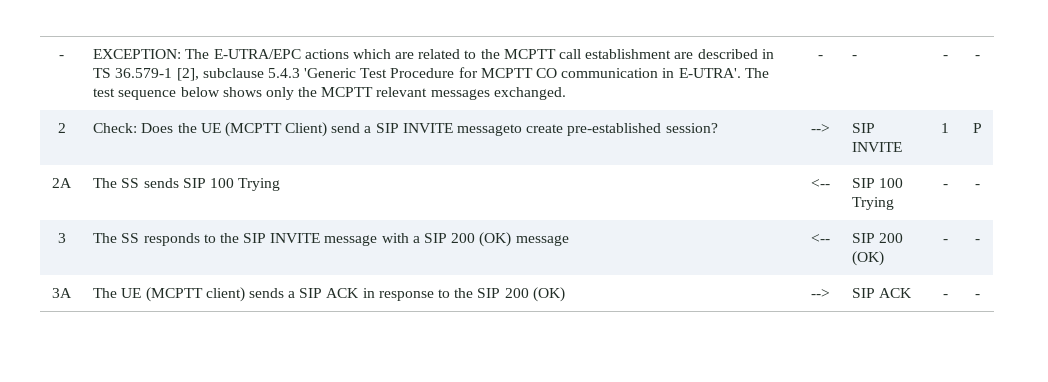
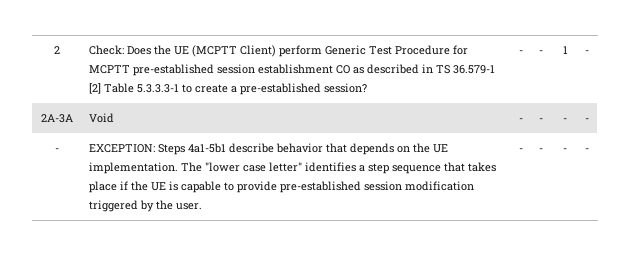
[59,55,64,59] [93,49,774,59] [93,67,769,81] [93,87,566,100] [818,55,823,59] [852,55,858,59] [942,55,948,59] [974,55,980,59] [57,123,66,133] [93,122,718,137] [811,124,830,133] [852,123,876,133] [852,142,903,152] [941,123,949,133] [972,123,982,133] [52,178,72,188] [93,178,281,191] [811,179,830,188] [852,178,904,188] [852,197,895,210] [942,184,948,188] [974,184,980,188] [57,233,66,243] [93,232,569,247] [811,234,830,243] [852,233,904,243] [852,251,885,266] [942,239,948,243] [974,239,980,243] [52,288,72,298] [93,287,565,302] [811,289,830,298] [852,288,913,298] - | EXCEPTION: The E-UTRA/EPC actions which are related to the MCPTT call establishment are described in TS 36.579-1 [2], subclause 5.4.3 'Generic Test Procedure for MCPTT CO communication in E-UTRA'. The test sequence below shows only the MCPTT relevant messages exchanged. | - | - | - | - // 2 | Check: Does the UE (MCPTT Client) send a SIP INVITE messageto create pre-established session? | --> | SIP INVITE | 1 | P // 2A | The SS sends SIP 100 Trying | <-- | SIP 100 Trying | - | - // 3 | The SS responds to the SIP INVITE message with a SIP 200 (OK) message | <-- | SIP 200 (OK) | - | - // 3A | The UE (MCPTT client) sends a SIP ACK in response to the SIP 200 (OK) | --> | SIP ACK -> [54,46,60,54] [89,45,469,57] [89,64,496,76] [89,83,368,95] [518,50,523,54] [539,50,544,54] [562,46,568,54] [585,50,589,54] [41,114,73,123] [89,113,115,123] [518,118,523,122] [539,118,544,122] [563,118,567,122] [585,118,589,122] [55,148,59,152] [89,143,449,155] [89,162,497,174] [89,181,475,193] [89,200,203,212] [518,148,523,152] [539,148,544,152] 2 | Check: Does the UE (MCPTT Client) perform Generic Test Procedure for MCPTT pre-established session establishment CO as described in TS 36.579-1 [2] Table 5.3.3.3-1 to create a pre-established session? | - | - | 1 | - // 2A-3A | Void | - | - | - | - // - | EXCEPTION: Steps 4a1-5b1 describe behavior that depends on the UE implementation. The "lower case letter" identifies a step sequence that takes place if the UE is capable to provide pre-established session modification triggered by the user. | - | -

